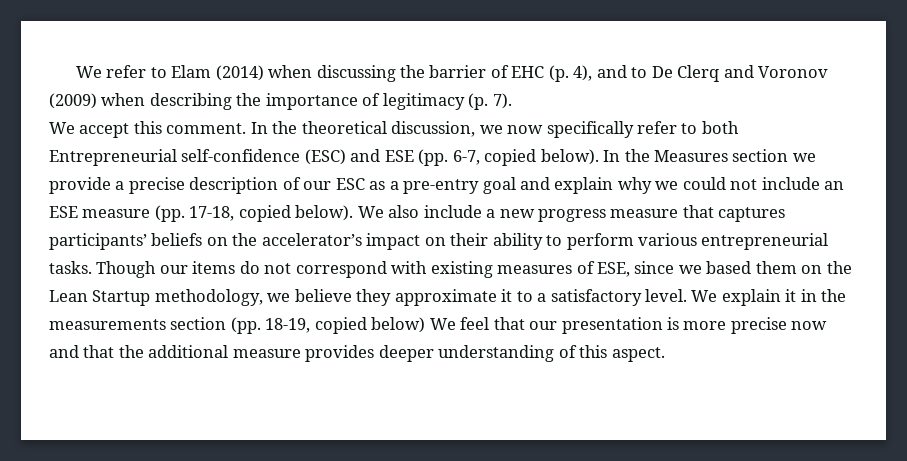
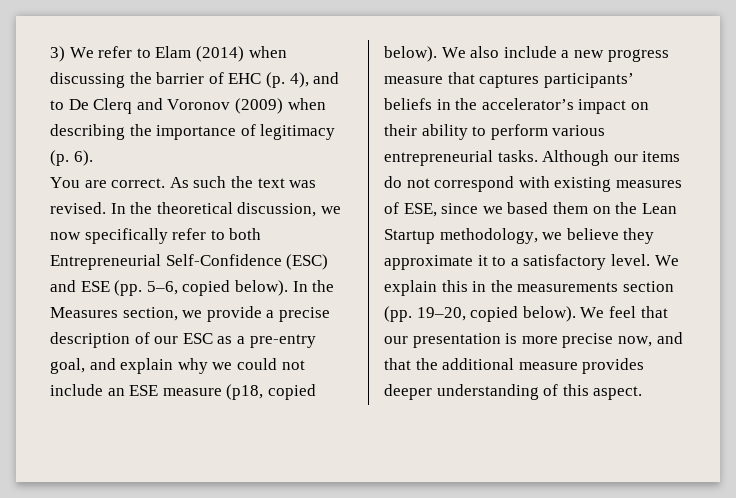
(75, 72) none -> [50,46,65,62] 3)
[492,93,512,109] [49,121,247,138] 7). // We accept this comment. -> [73,150,93,166] [50,176,317,188] [50,202,106,214] 6). // You are correct. As such the text was revised.
[181,149,301,162] self-confidence -> [165,254,282,266] Self-Confidence
[452,150,480,165] 6-7, -> [146,281,178,295] 5–6,
[732,149,789,162] section -> [122,307,178,321] section,
[482,177,516,194] goal -> [50,358,85,374] goal,
[154,205,235,222] (pp. 17-18, -> [226,384,264,400] (p18,
[206,237,228,246] on -> [436,99,451,110] in
[96,261,157,278] Though -> [542,150,610,166] Although
[785,289,797,302] it -> [441,280,468,292] this
[265,317,426,334] 18-19, copied below) -> [416,306,576,322] 19–20, copied below).
[791,321,828,330] now -> [617,336,652,347] now,

